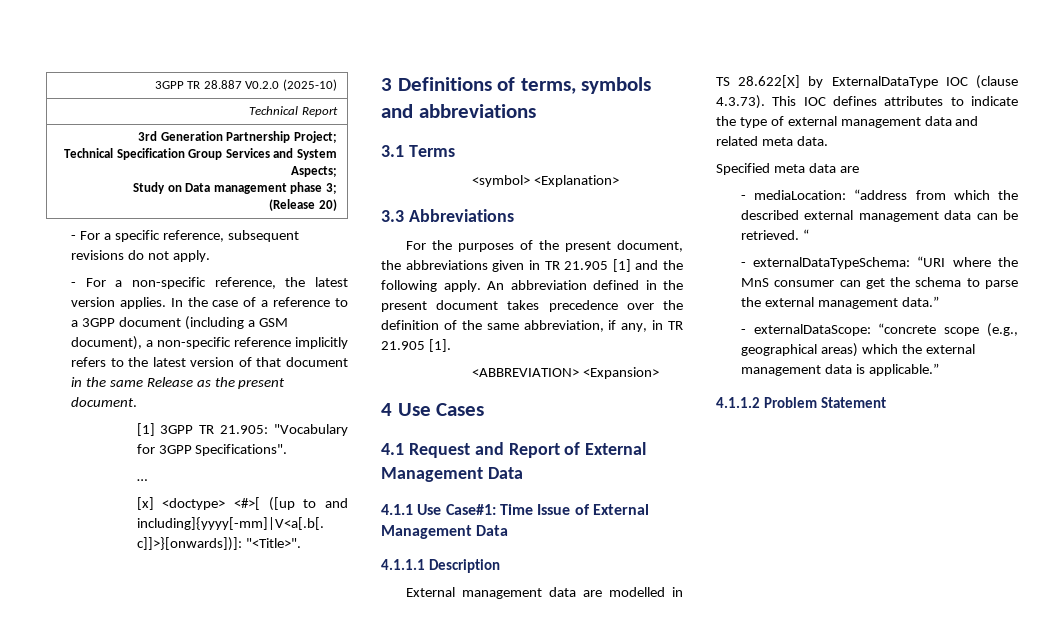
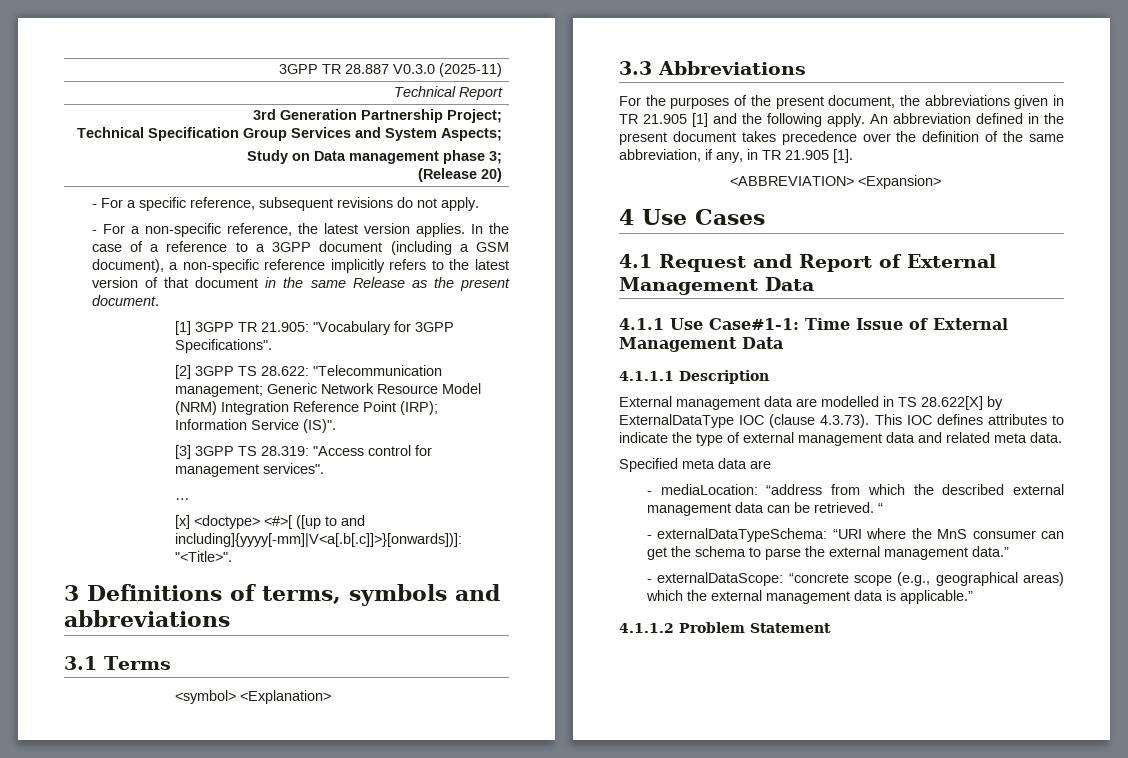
[245,79,337,91] V0.2.0 (2025-10) -> [392,63,502,77] V0.3.0 (2025-11)
(288, 450) none -> [175,365,443,379] [175,383,482,397] [175,401,439,415] [175,419,337,433] [175,445,433,459] [175,463,325,477] // [2] 3GPP TS 28.622: "Telecommunication management; Generic Network Resource Model (NRM) Integration Reference Point (IRP); Information Service (IS)". // [3] 3GPP TS 28.319: "Access control for management services".
[445,504,496,515] Case#1: -> [709,318,799,330] Case#1-1:

